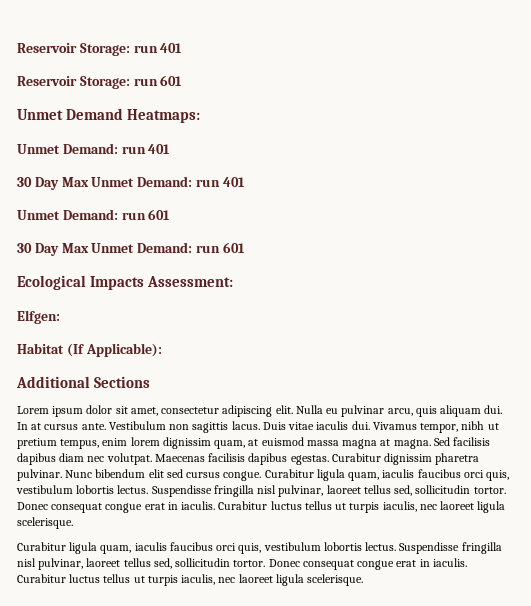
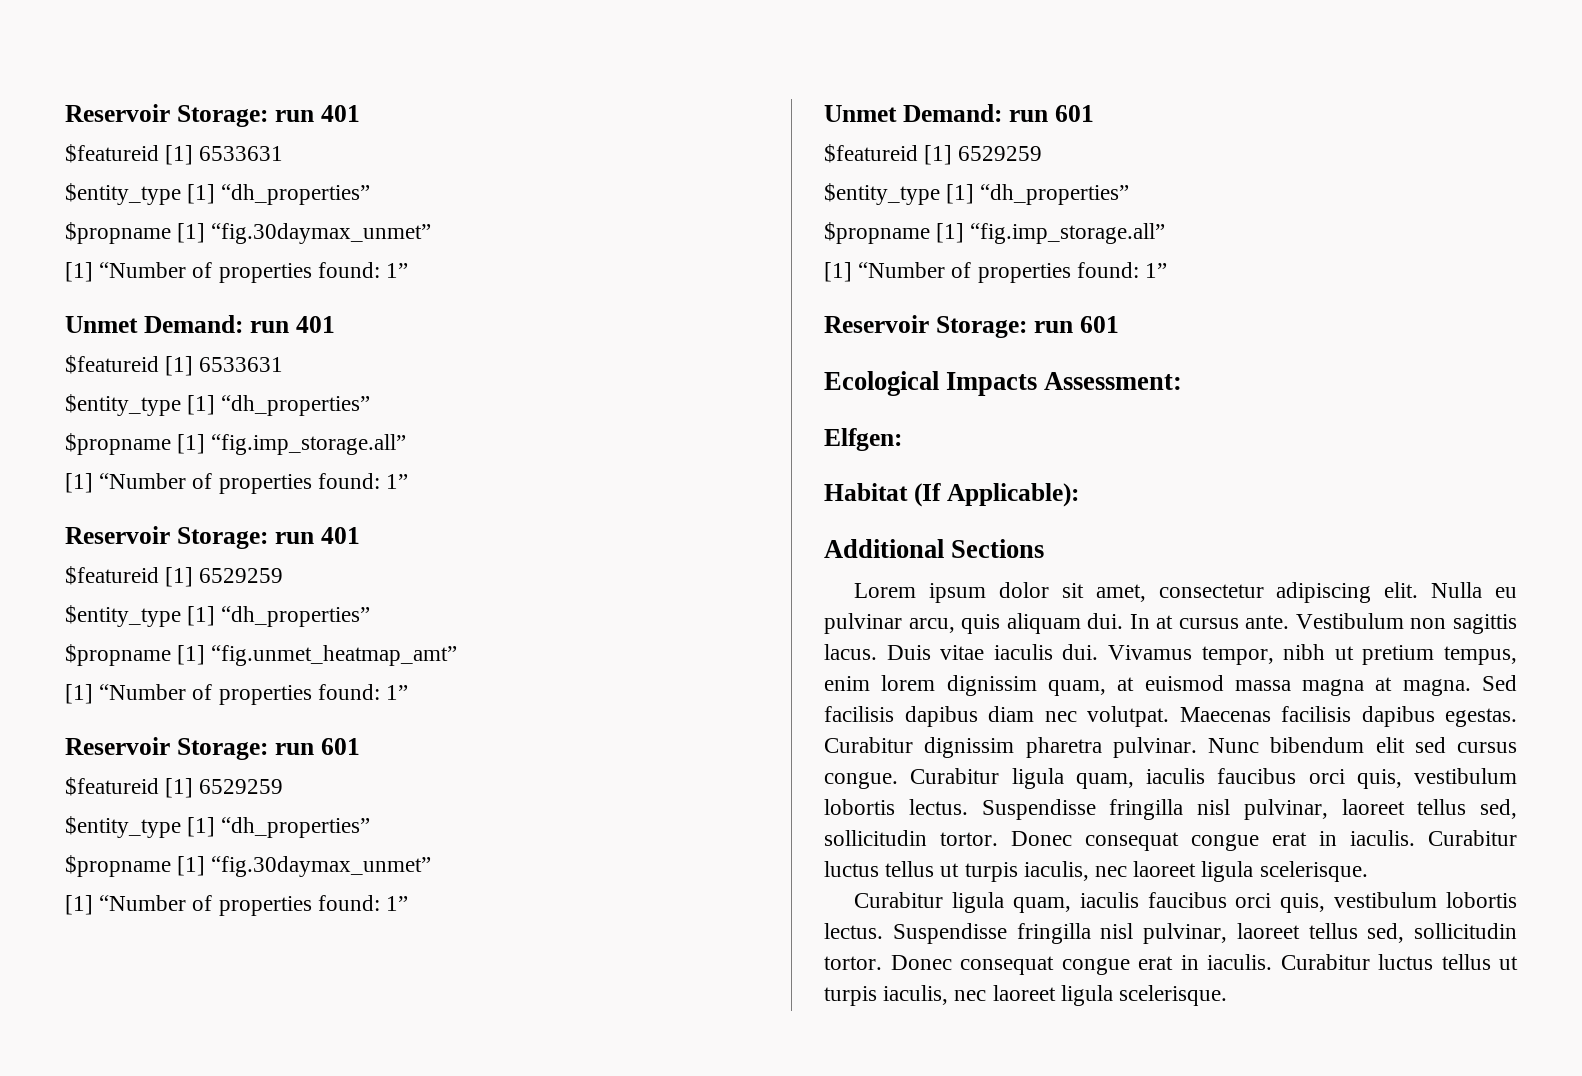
[17,43,183,56] [17,75,183,89] [17,108,201,123] [17,143,171,154] [17,176,245,190] [17,209,171,220] [17,242,193,256] Reservoir Storage: run 401 // Reservoir Storage: run 601 // Unmet Demand Heatmaps: // Unmet Demand: run 401 // 30 Day Max Unmet Demand: run 401 // Unmet Demand: run 601 // 30 Day Max Unmet Demand: -> [65,104,360,127] [65,144,284,165] [65,183,371,205] [65,222,432,244] [65,262,409,283] [65,315,335,333] [65,355,284,376] [65,394,371,416] [65,433,407,455] [65,473,409,494] [65,526,360,549] [65,566,284,587] [65,605,371,627] [65,644,458,666] [65,684,409,705] [65,737,360,760] [65,777,284,798] [65,816,371,838] [65,855,432,877] [65,895,409,916] [824,104,1094,122] [824,144,1043,165] [824,183,1130,205] [824,222,1166,244] [824,262,1168,283] [824,315,1027,338] Reservoir Storage: run 401 // $featureid [1] 6533631 // $entity_type [1] “dh_properties” // $propname [1] “fig.30daymax_unmet” // [1] “Number of properties found: 1” // Unmet Demand: run 401 // $featureid [1] 6533631 // $entity_type [1] “dh_properties” // $propname [1] “fig.imp_storage.all” // [1] “Number of properties found: 1” // Reservoir Storage: run 401 // $featureid [1] 6529259 // $entity_type [1] “dh_properties” // $propname [1] “fig.unmet_heatmap_amt” // [1] “Number of properties found: 1” // Reservoir Storage: run 601 // $featureid [1] 6529259 // $entity_type [1] “dh_properties” // $propname [1] “fig.30daymax_unmet” // [1] “Number of properties found: 1” // Unmet Demand: run 601 // $featureid [1] 6529259 // $entity_type [1] “dh_properties” // $propname [1] “fig.imp_storage.all” // [1] “Number of properties found: 1” // Reservoir Storage:

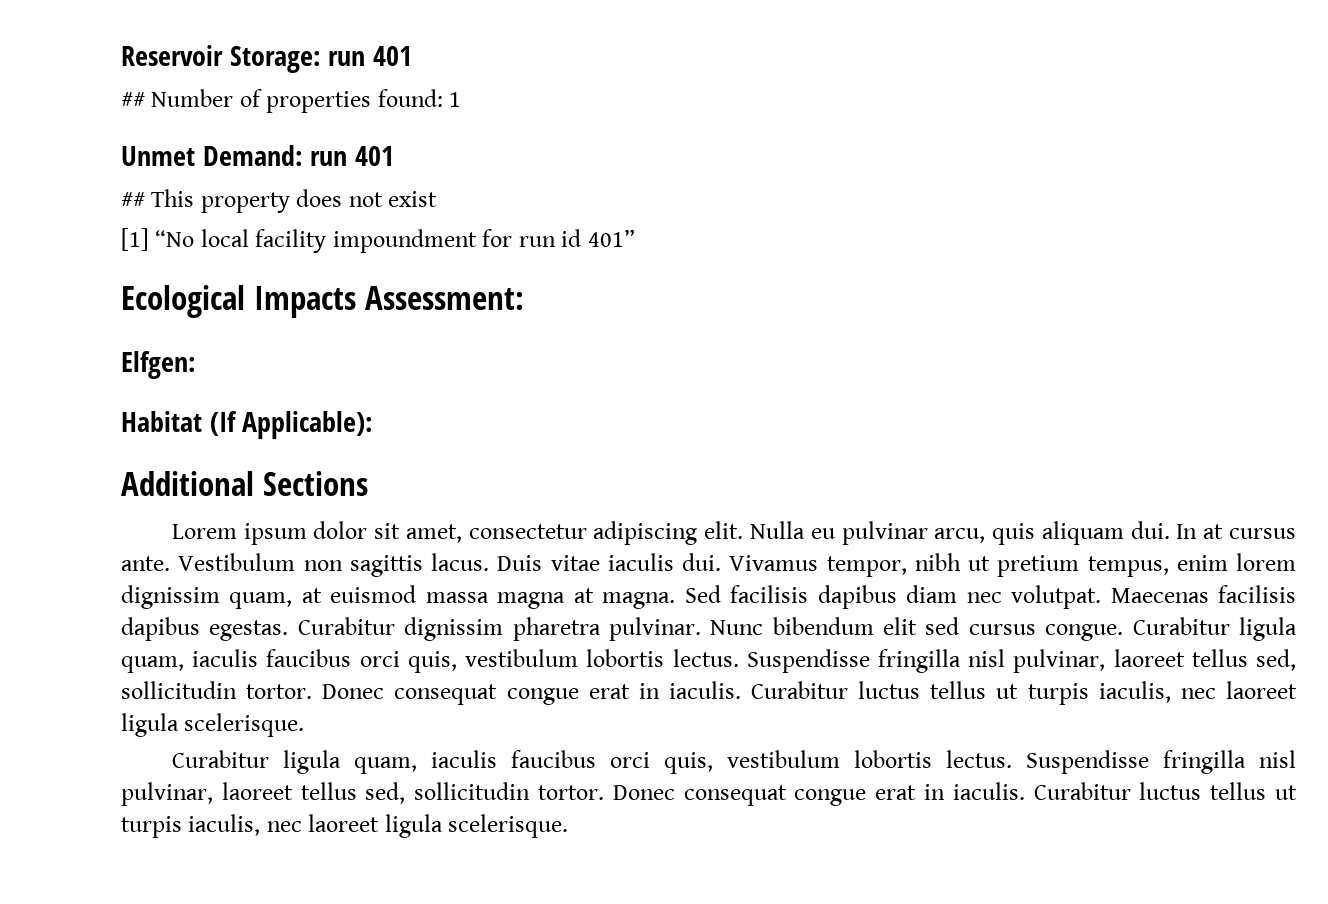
[65,104,360,127] [65,144,284,165] [65,183,371,205] [65,222,432,244] [65,262,409,283] Reservoir Storage: run 401 // $featureid [1] 6533631 // $entity_type [1] “dh_properties” // $propname [1] “fig.30daymax_unmet” // [1] “Number of properties found: 1” -> [121,45,412,73] [121,89,462,113] Reservoir Storage: run 401 // ## Number of properties found: 1
[65,355,284,376] [65,394,371,416] [65,433,407,455] [65,473,409,494] [65,526,360,549] [65,566,284,587] [65,605,371,627] [65,644,458,666] [65,684,409,705] [65,737,360,760] [65,777,284,798] [65,816,371,838] [65,855,432,877] [65,895,409,916] [824,104,1094,122] [824,144,1043,165] [824,183,1130,205] [824,222,1166,244] [824,262,1168,283] [824,315,1119,338] $featureid [1] 6533631 // $entity_type [1] “dh_properties” // $propname [1] “fig.imp_storage.all” // [1] “Number of properties found: 1” // Reservoir Storage: run 401 // $featureid [1] 6529259 // $entity_type [1] “dh_properties” // $propname [1] “fig.unmet_heatmap_amt” // [1] “Number of properties found: 1” // Reservoir Storage: run 601 // $featureid [1] 6529259 // $entity_type [1] “dh_properties” // $propname [1] “fig.30daymax_unmet” // [1] “Number of properties found: 1” // Unmet Demand: run 601 // $featureid [1] 6529259 // $entity_type [1] “dh_properties” // $propname [1] “fig.imp_storage.all” // [1] “Number of properties found: 1” // Reservoir Storage: run 601 -> [121,189,438,213] [121,228,635,253] ## This property does not exist // [1] “No local facility impoundment for run id 401”

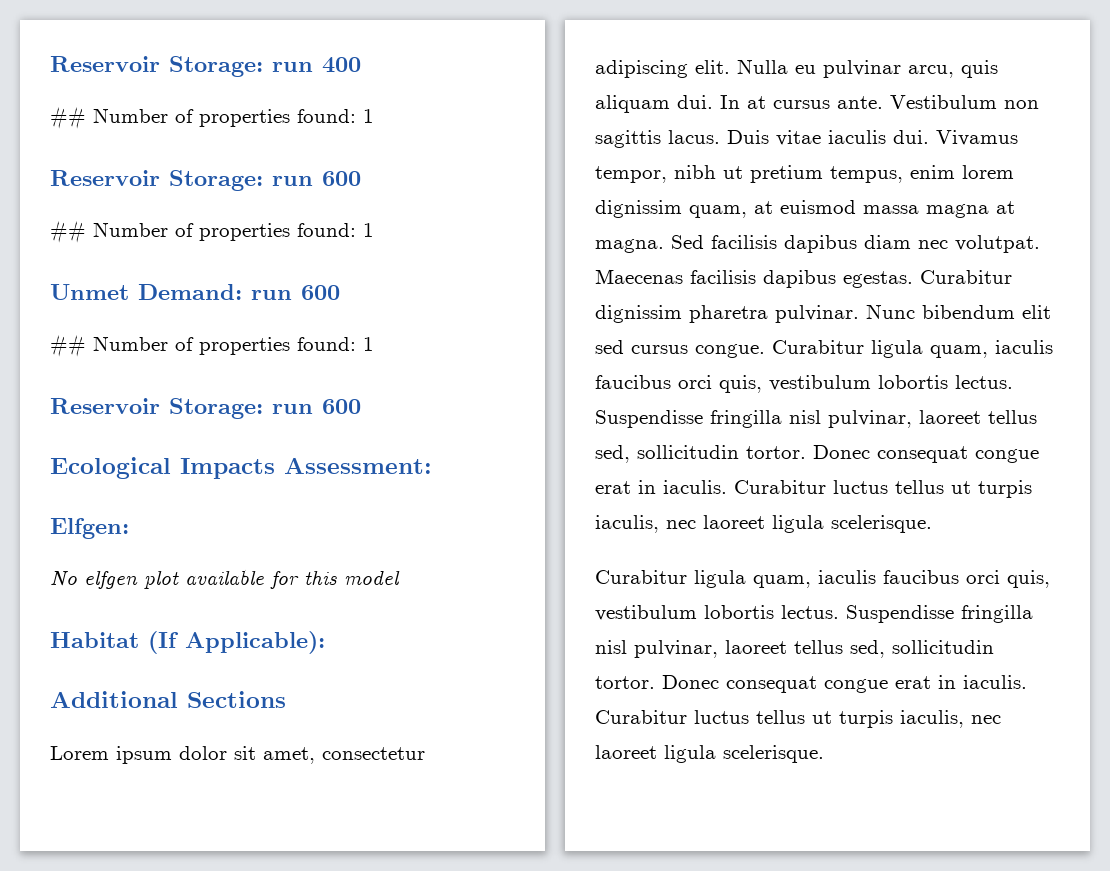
[121,45,412,73] Reservoir Storage: run 401 -> [50,56,361,77] [50,106,374,129] [50,170,361,191] Reservoir Storage: run 400 // ## Number of properties found: 1 // Reservoir Storage: run 600
[354,146,394,166] [121,189,438,213] [121,228,635,253] [121,285,524,318] [121,351,196,379] 401 // ## This property does not exist // [1] “No local facility impoundment for run id 401” // Ecological Impacts Assessment: // Elfgen: -> [301,285,340,300] [50,334,374,357] [50,398,361,419] [50,457,432,479] [50,518,129,539] [50,569,400,589] 600 // ## Number of properties found: 1 // Reservoir Storage: run 600 // Ecological Impacts Assessment: // Elfgen: // No elfgen plot available for this model

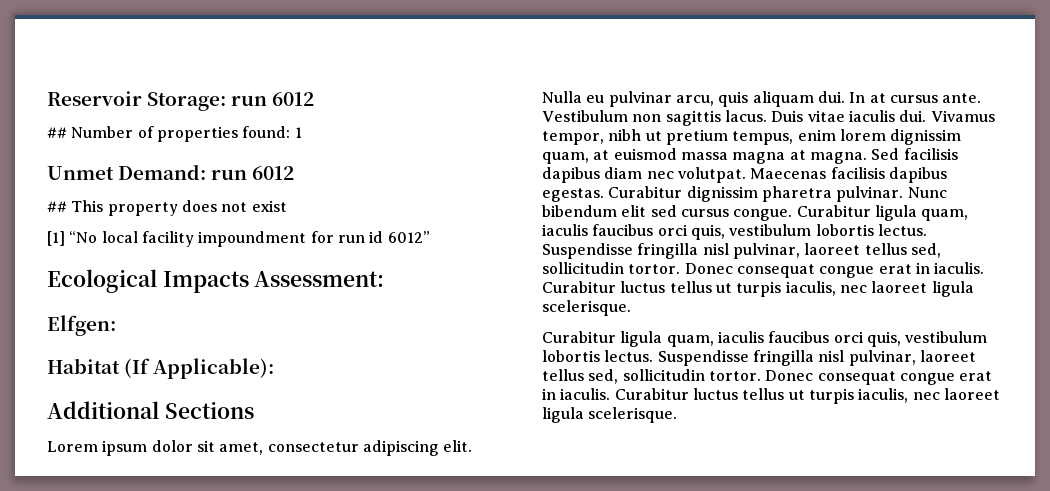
[50,56,361,77] [50,106,374,129] [50,170,361,191] Reservoir Storage: run 400 // ## Number of properties found: 1 // Reservoir Storage: run 600 -> [47,91,315,111] Reservoir Storage: run 6012
[301,285,340,300] [50,334,374,357] [50,398,361,419] [50,457,432,479] [50,518,129,539] [50,569,400,589] 600 // ## Number of properties found: 1 // Reservoir Storage: run 600 // Ecological Impacts Assessment: // Elfgen: // No elfgen plot available for this model -> [252,166,295,180] [47,200,287,216] [47,231,430,247] [47,269,385,293] [47,315,116,336] 6012 // ## This property does not exist // [1] “No local facility impoundment for run id 6012” // Ecological Impacts Assessment: // Elfgen:

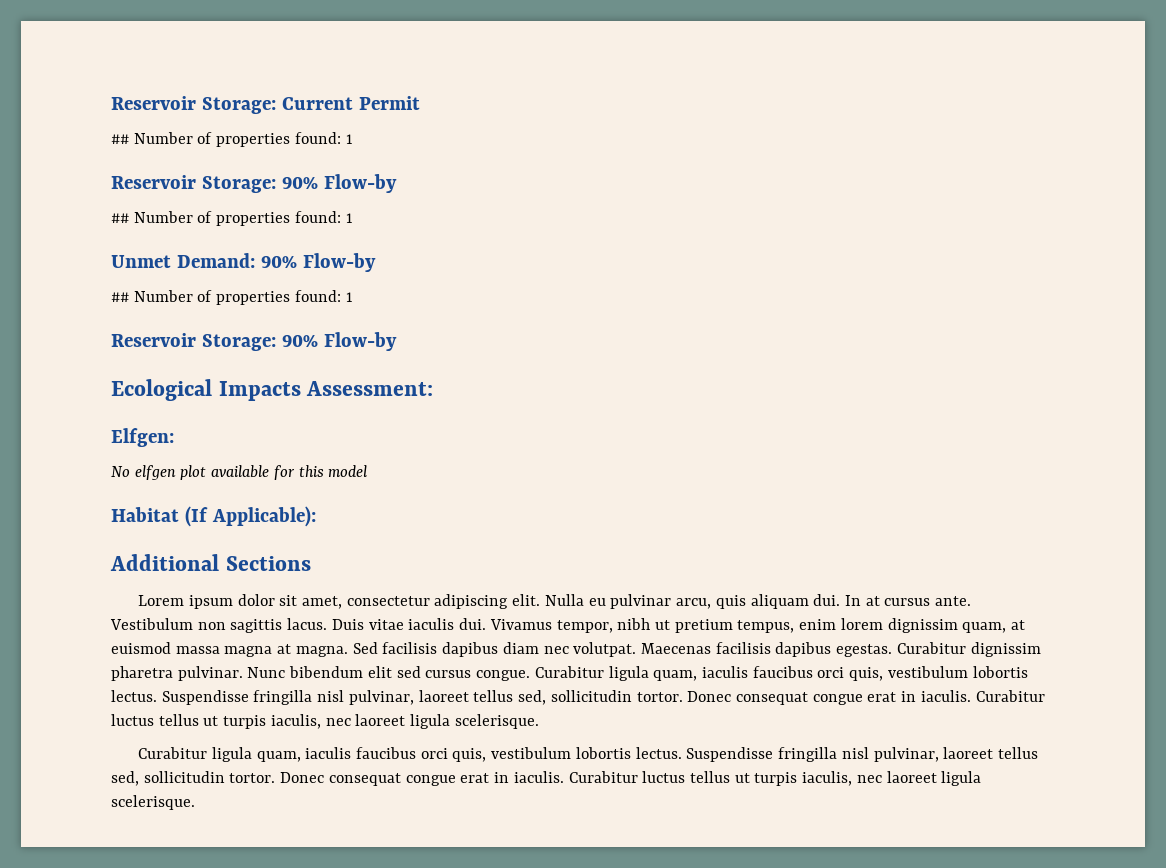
[47,91,315,111] Reservoir Storage: run 6012 -> [111,96,420,114] [111,132,353,147] [111,174,397,193] Reservoir Storage: Current Permit // ## Number of properties found: 1 // Reservoir Storage: 90% Flow-by
[211,166,295,180] [47,200,287,216] [47,231,430,247] [47,269,385,293] [47,315,116,336] run 6012 // ## This property does not exist // [1] “No local facility impoundment for run id 6012” // Ecological Impacts Assessment: // Elfgen: -> [260,253,376,272] [111,290,353,305] [111,332,397,351] [111,379,434,401] [111,428,174,447] [111,465,368,480] 90% Flow-by // ## Number of properties found: 1 // Reservoir Storage: 90% Flow-by // Ecological Impacts Assessment: // Elfgen: // No elfgen plot available for this model

